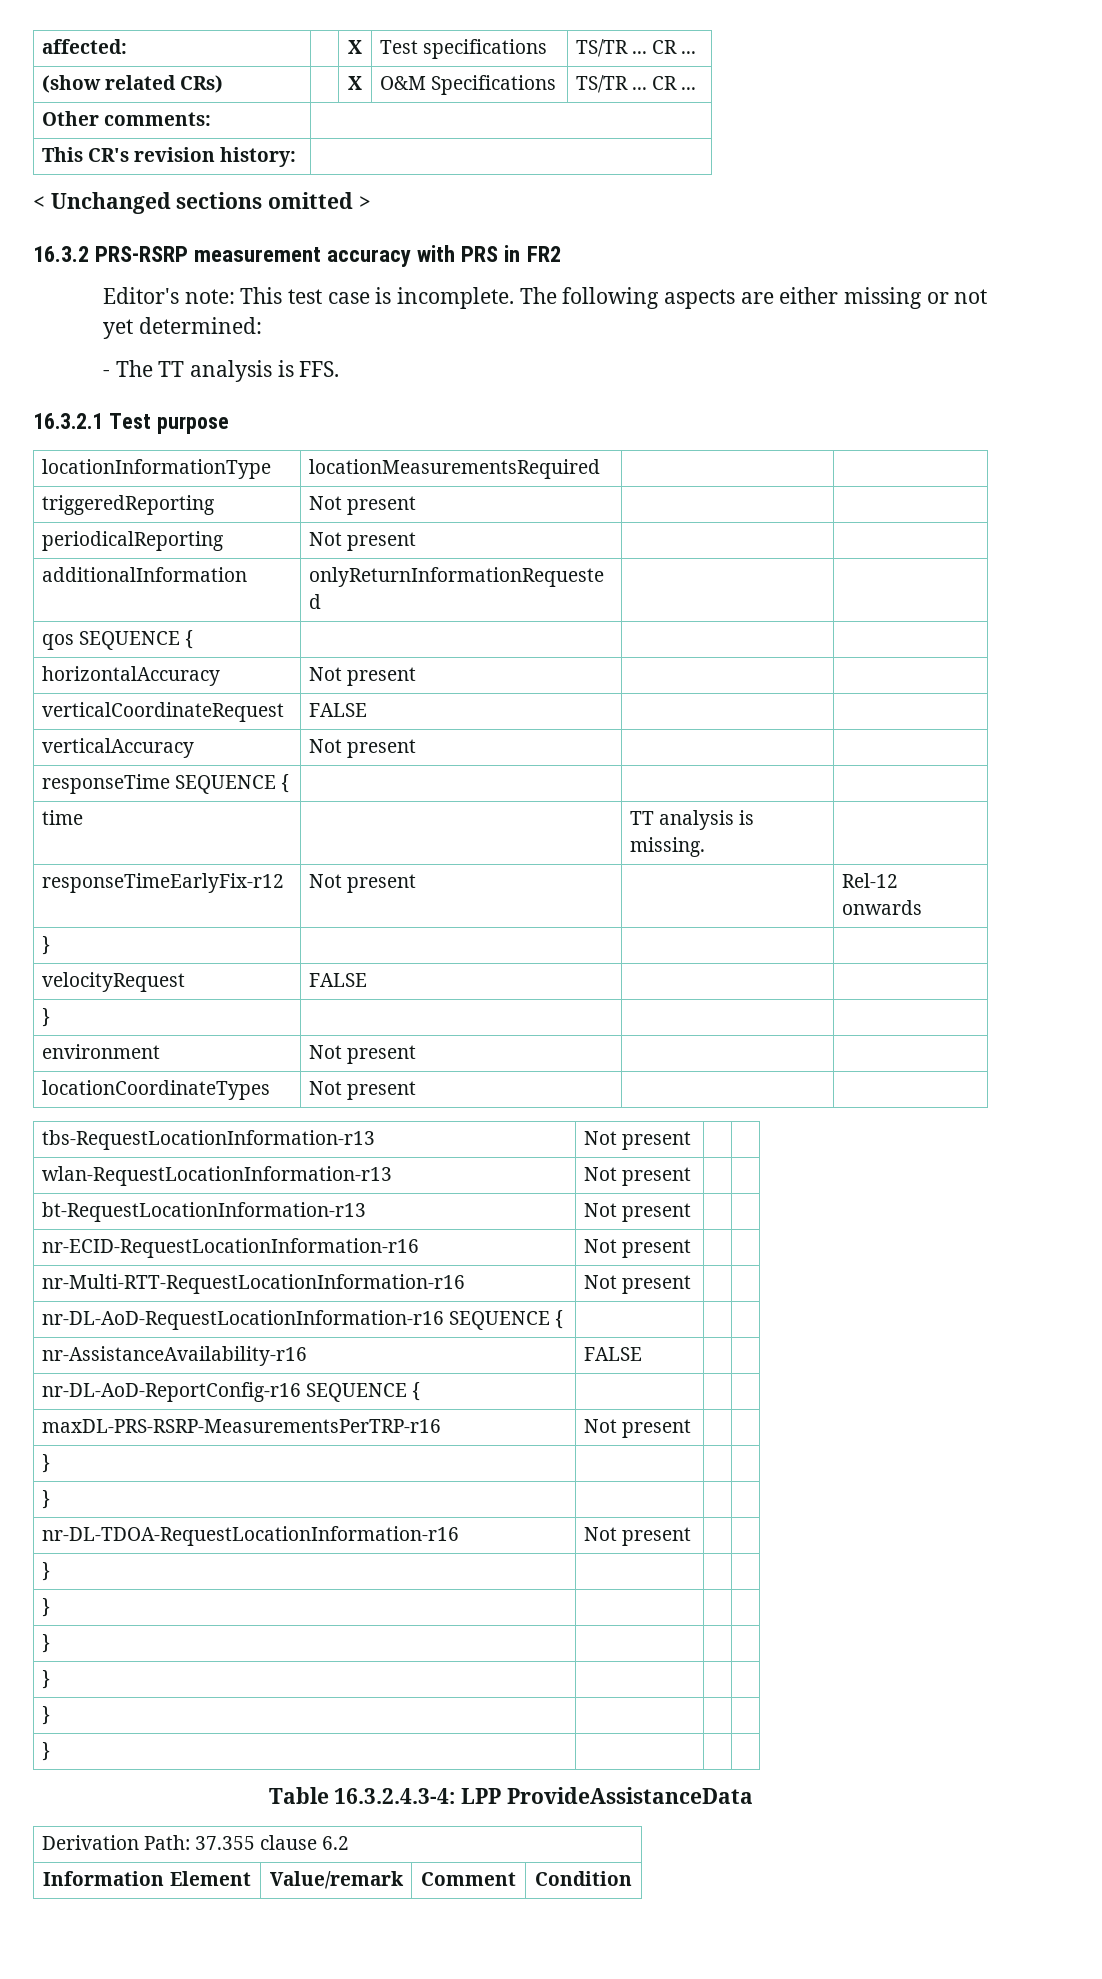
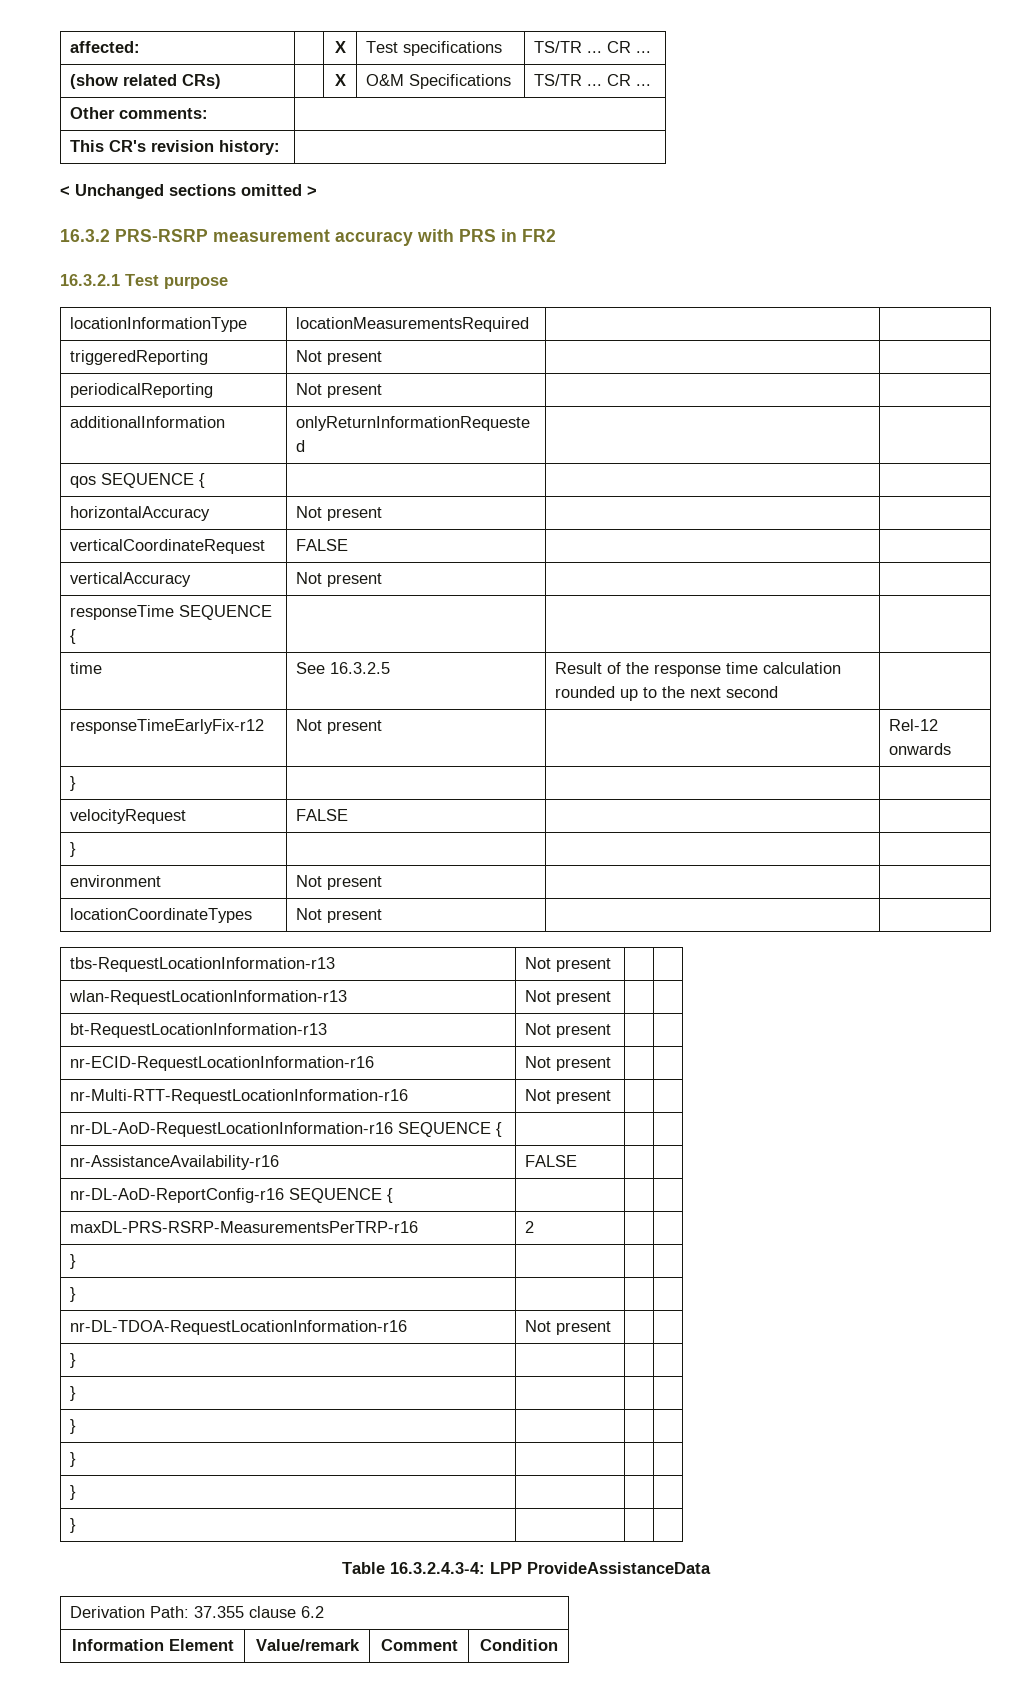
[103,287,988,309] [103,317,262,339] [103,360,340,382] // Editor's note: This test case is incomplete. The following aspects are either missing or not yet determined: // - The TT analysis is FFS. -> (556, 235) none
[629,810,755,830] [629,837,705,857] | TT analysis is missing. -> [296,662,391,674] [555,662,842,677] [555,686,779,701] See 16.3.2.5 | Result of the response time calculation rounded up to the next second
[583,1419,691,1438] Not present -> [525,1221,535,1233] 2

